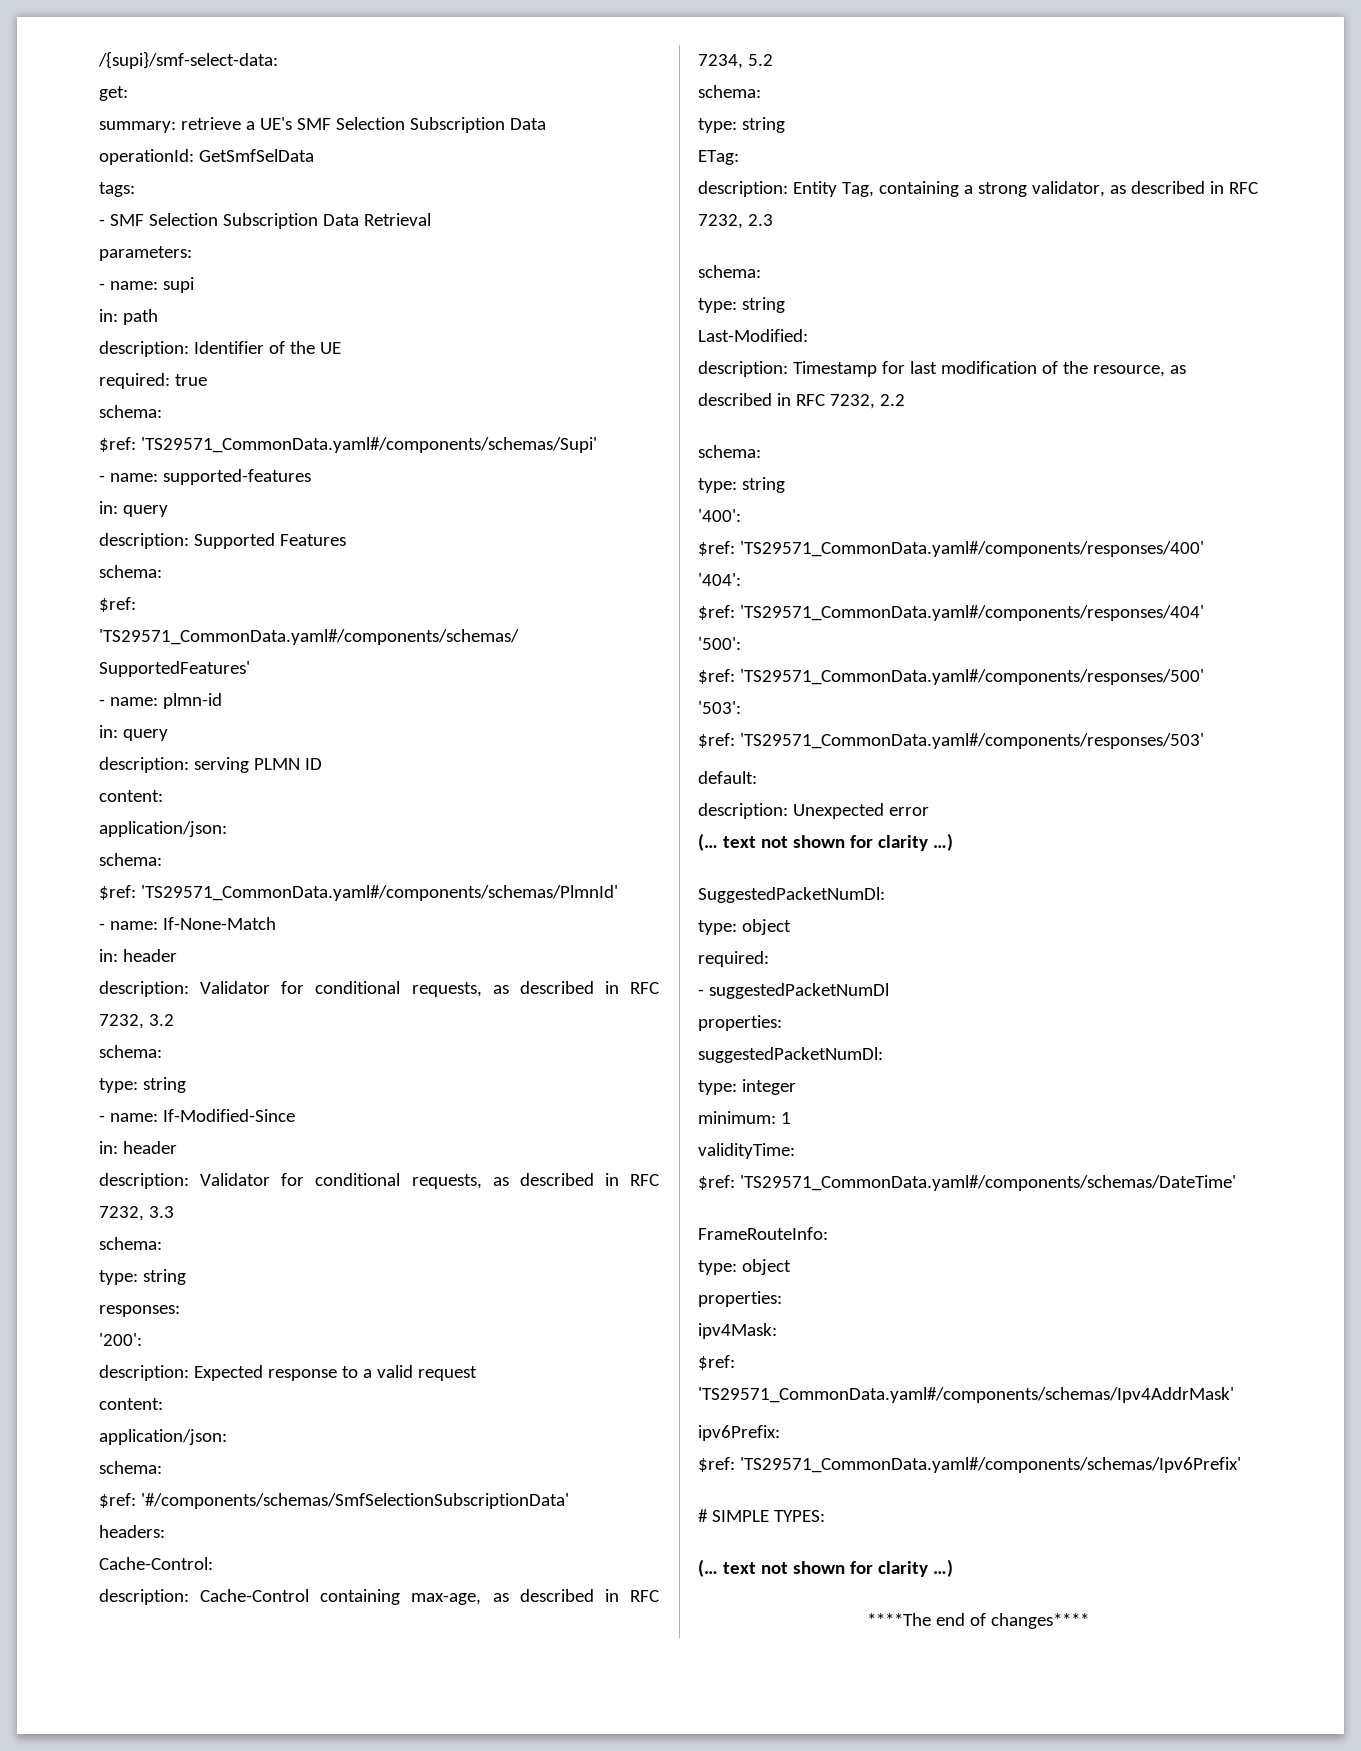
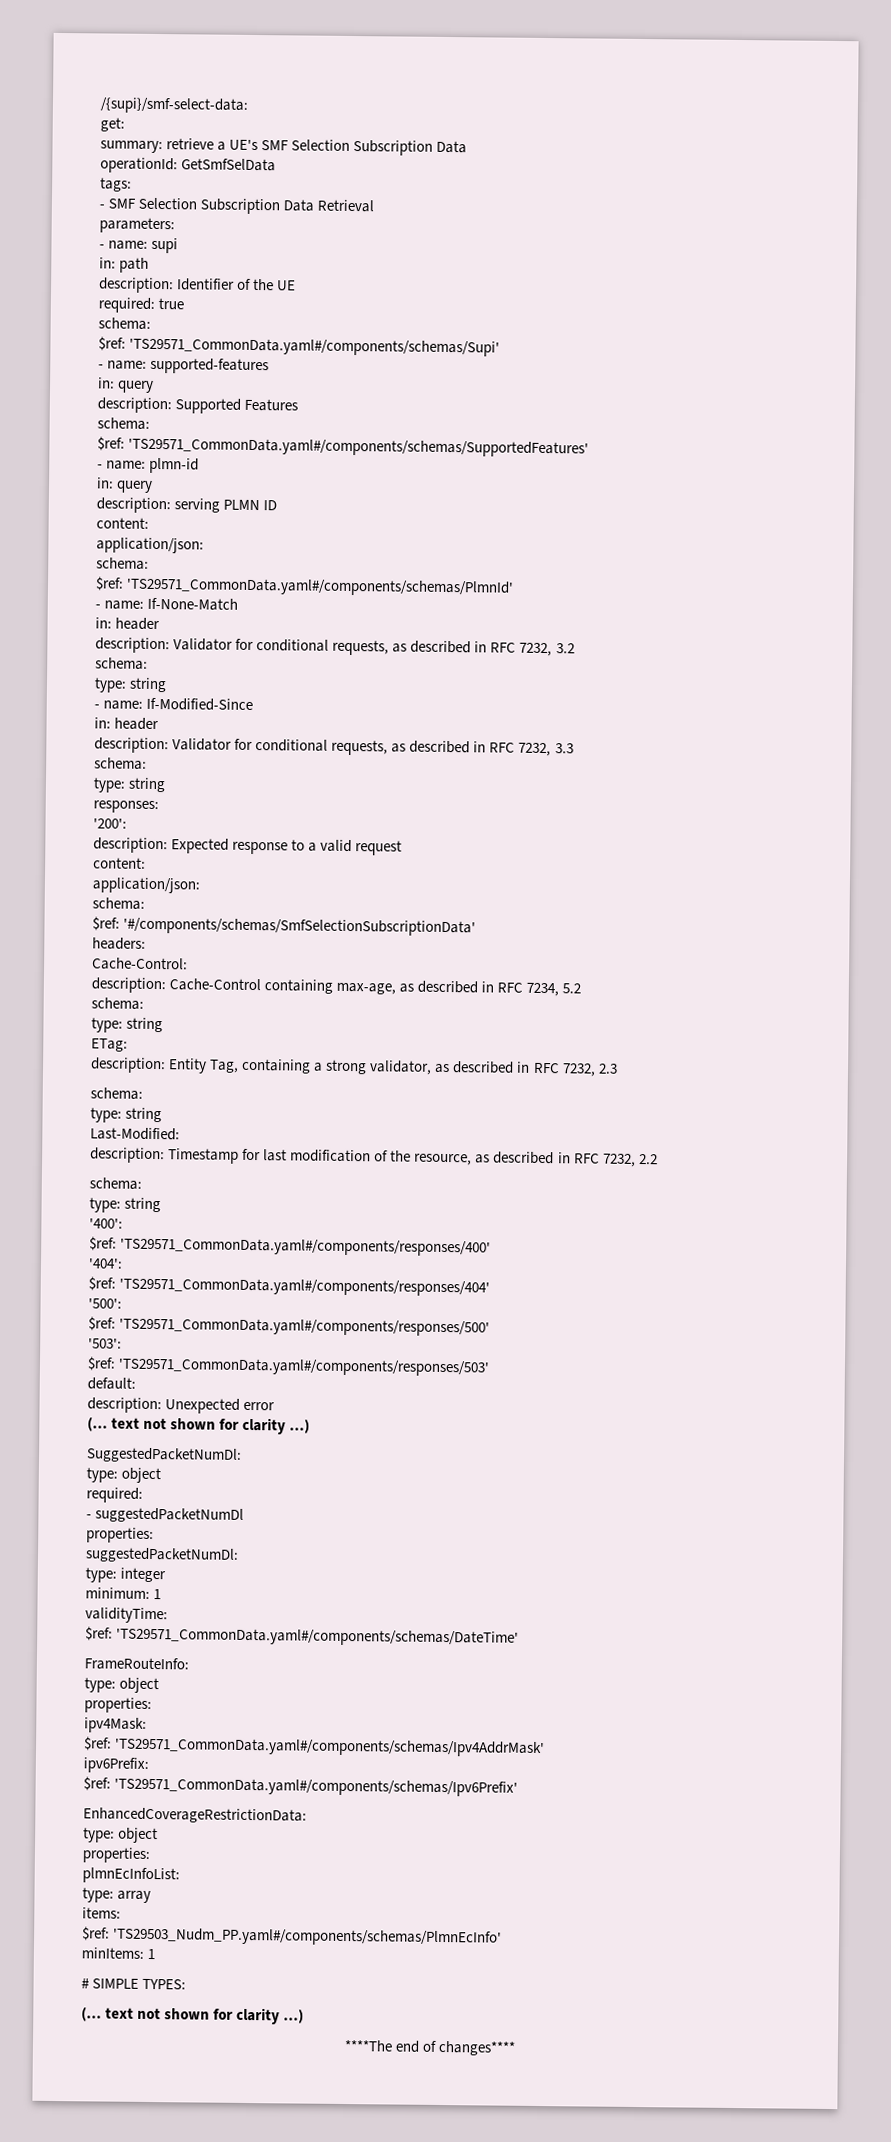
(1241, 1465) none -> [83,1807,307,1824] [83,1827,159,1844] [82,1847,150,1863] [82,1867,180,1884] [82,1887,152,1904] [82,1907,121,1919] [82,1926,503,1947] [81,1947,156,1960] // EnhancedCoverageRestrictionData: // type: object // properties: // plmnEcInfoList: // type: array // items: // $ref: 'TS29503_Nudm_PP.yaml#/components/schemas/PlmnEcInfo' // minItems: 1

